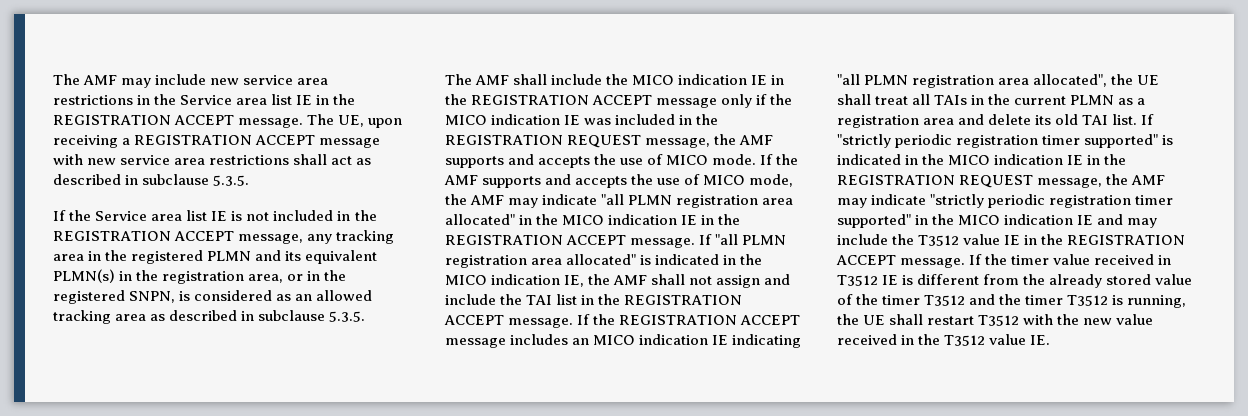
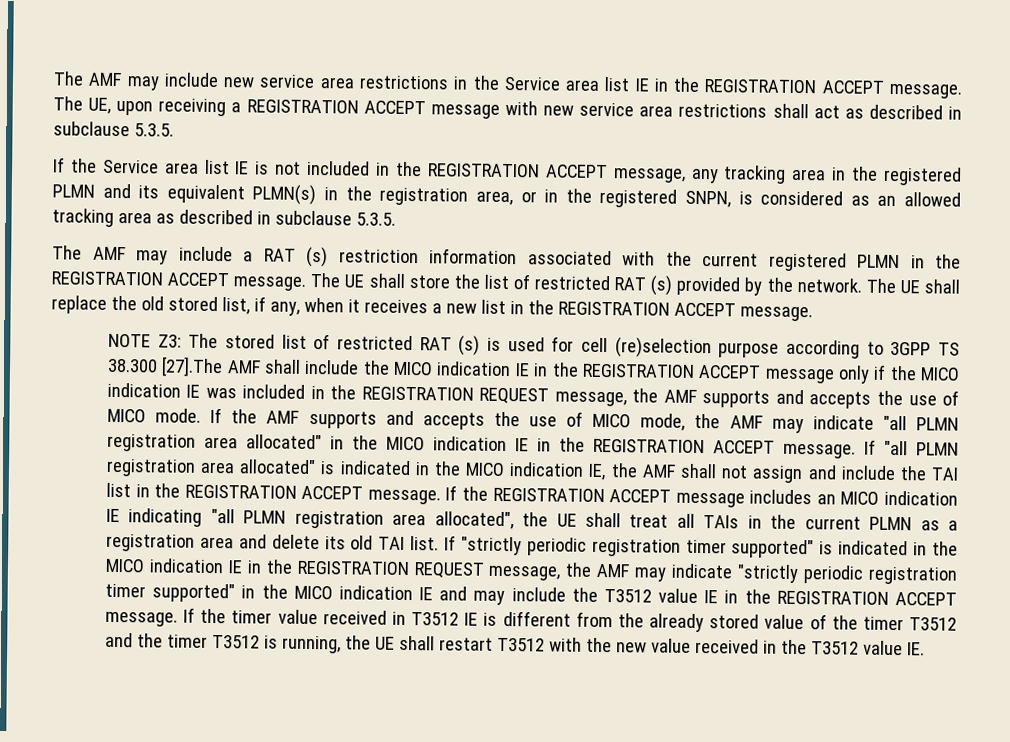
(510, 80) none -> [136,246,961,272] [51,271,960,296] [51,295,813,322] [107,333,960,359] [106,356,261,378] may include a RAT (s) restriction information associated with the current registered PLMN in the REGISTRATION ACCEPT message. The UE shall store the list of restricted RAT (s) provided by the network. The UE shall replace the old stored list, if any, when it receives a new list in the REGISTRATION ACCEPT message. // NOTE Z3: The stored list of restricted RAT (s) is used for cell (re)selection purpose according to 3GPP TS 38.300 [27].The AMF

